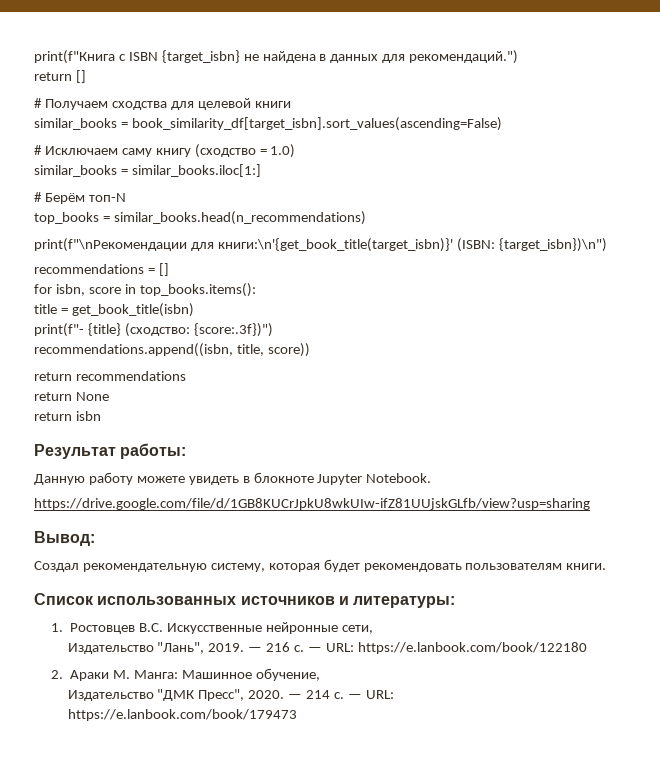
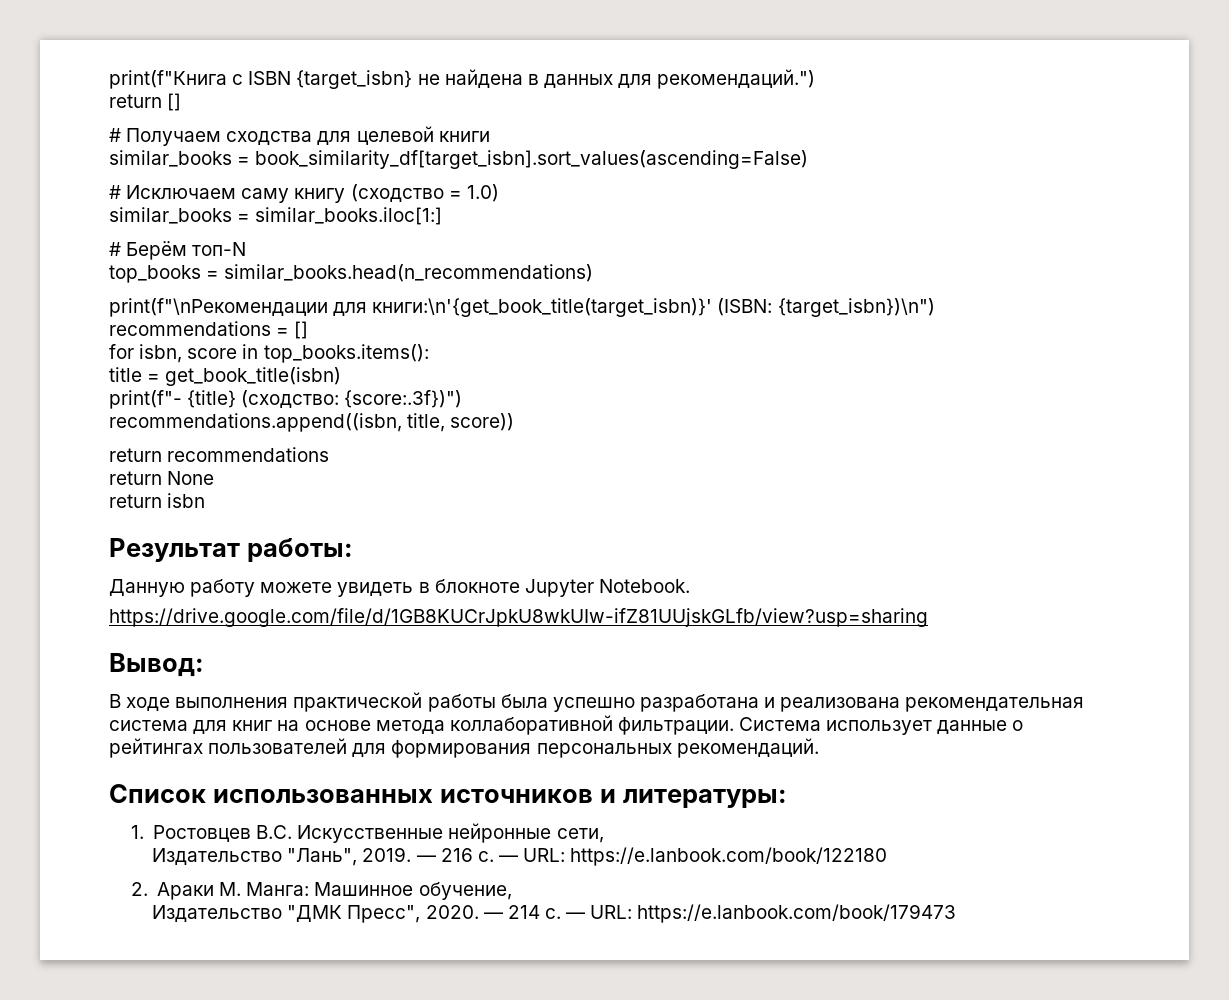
[34,559,607,572] Создал рекомендательную систему, которая будет рекомендовать пользователям книги. -> [109,692,1085,712] [109,715,1024,735] [109,738,819,758] В ходе выполнения практической работы была успешно разработана и реализована рекомендательная система для книг на основе метода коллаборативной фильтрации. Система использует данные о рейтингах пользователей для формирования персональных рекомендаций.

